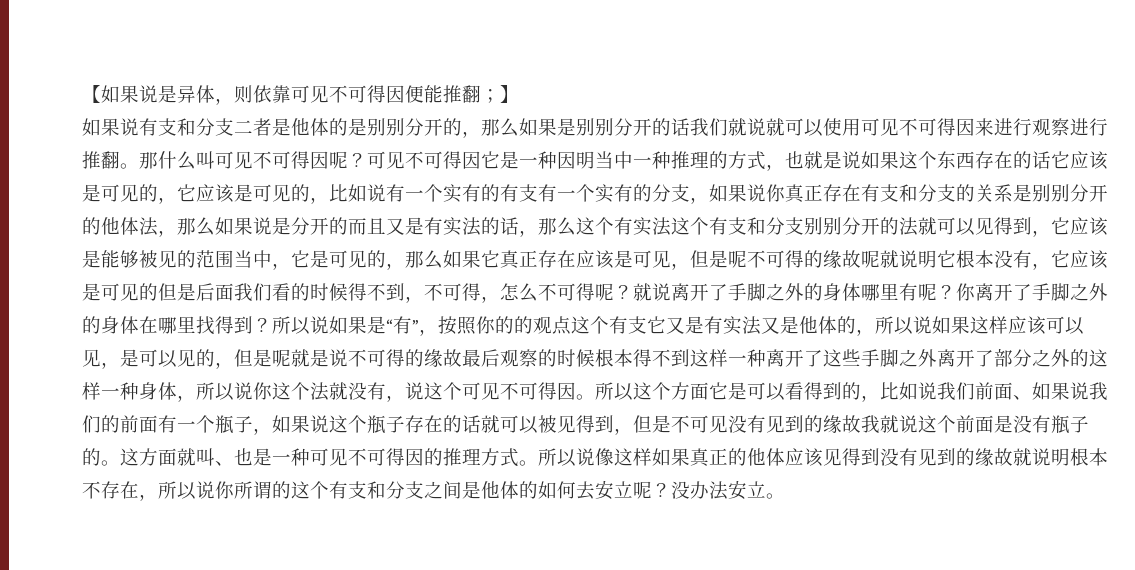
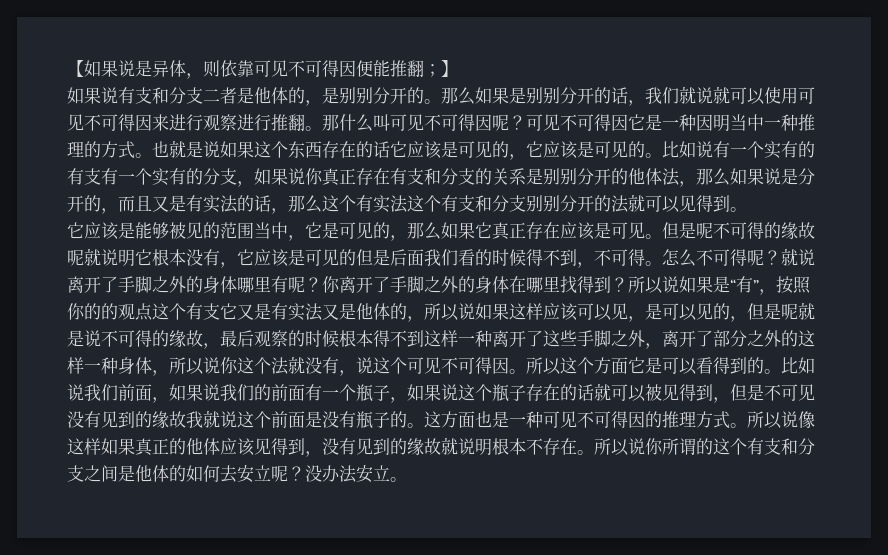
[348,118,481,138] 是别别分开的， -> [305,87,441,106] ，是别别分开的。
(690, 127) none -> [628,100,645,106] ，
[766,164,785,171] ， -> [135,153,152,158] 。
[310,197,329,204] ， -> [645,153,662,158] 。
(348, 226) none -> [101,208,118,214] ，
[1032,230,1051,237] ， -> [730,207,747,212] 。 //
[671,263,690,270] ， -> [645,234,662,239] 。
[481,296,500,303] ， -> [645,261,662,266] 。
(462, 358) none -> [203,343,220,349] ，
(937, 358) none -> [645,343,662,349] ，
[861,395,880,402] ， -> [764,369,781,374] 。
[1013,395,1032,400] 、 -> [152,397,169,403] ，
[177,448,234,466] 就叫、 -> (475, 419) none
(880, 457) none -> [305,451,322,457] ，
[139,494,158,501] ， -> [577,450,594,455] 。

